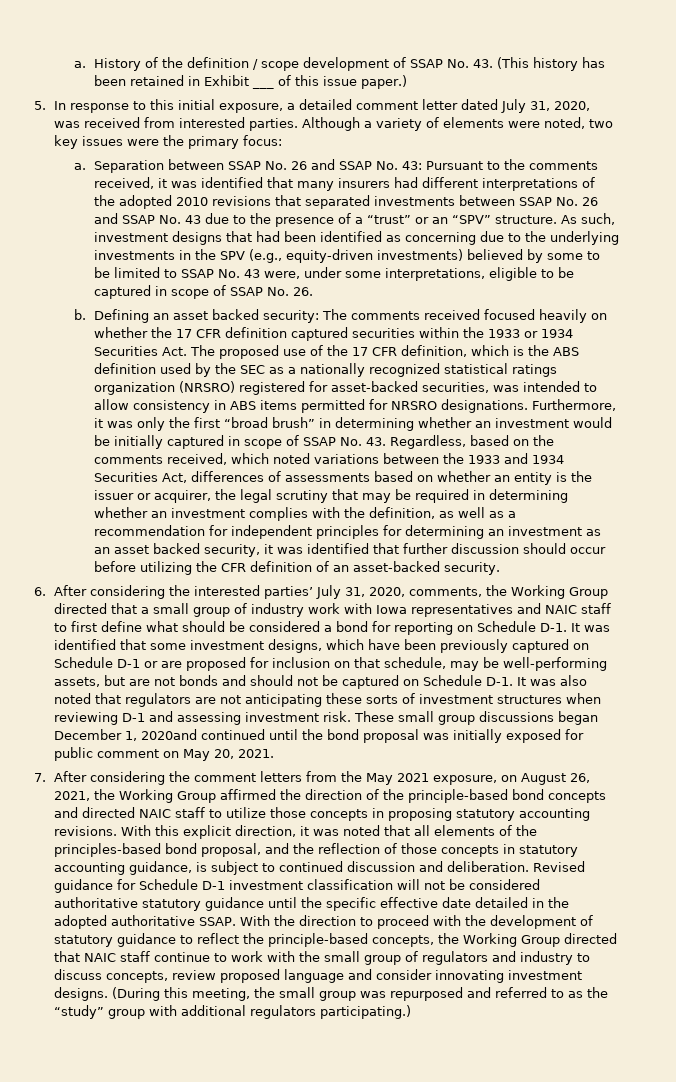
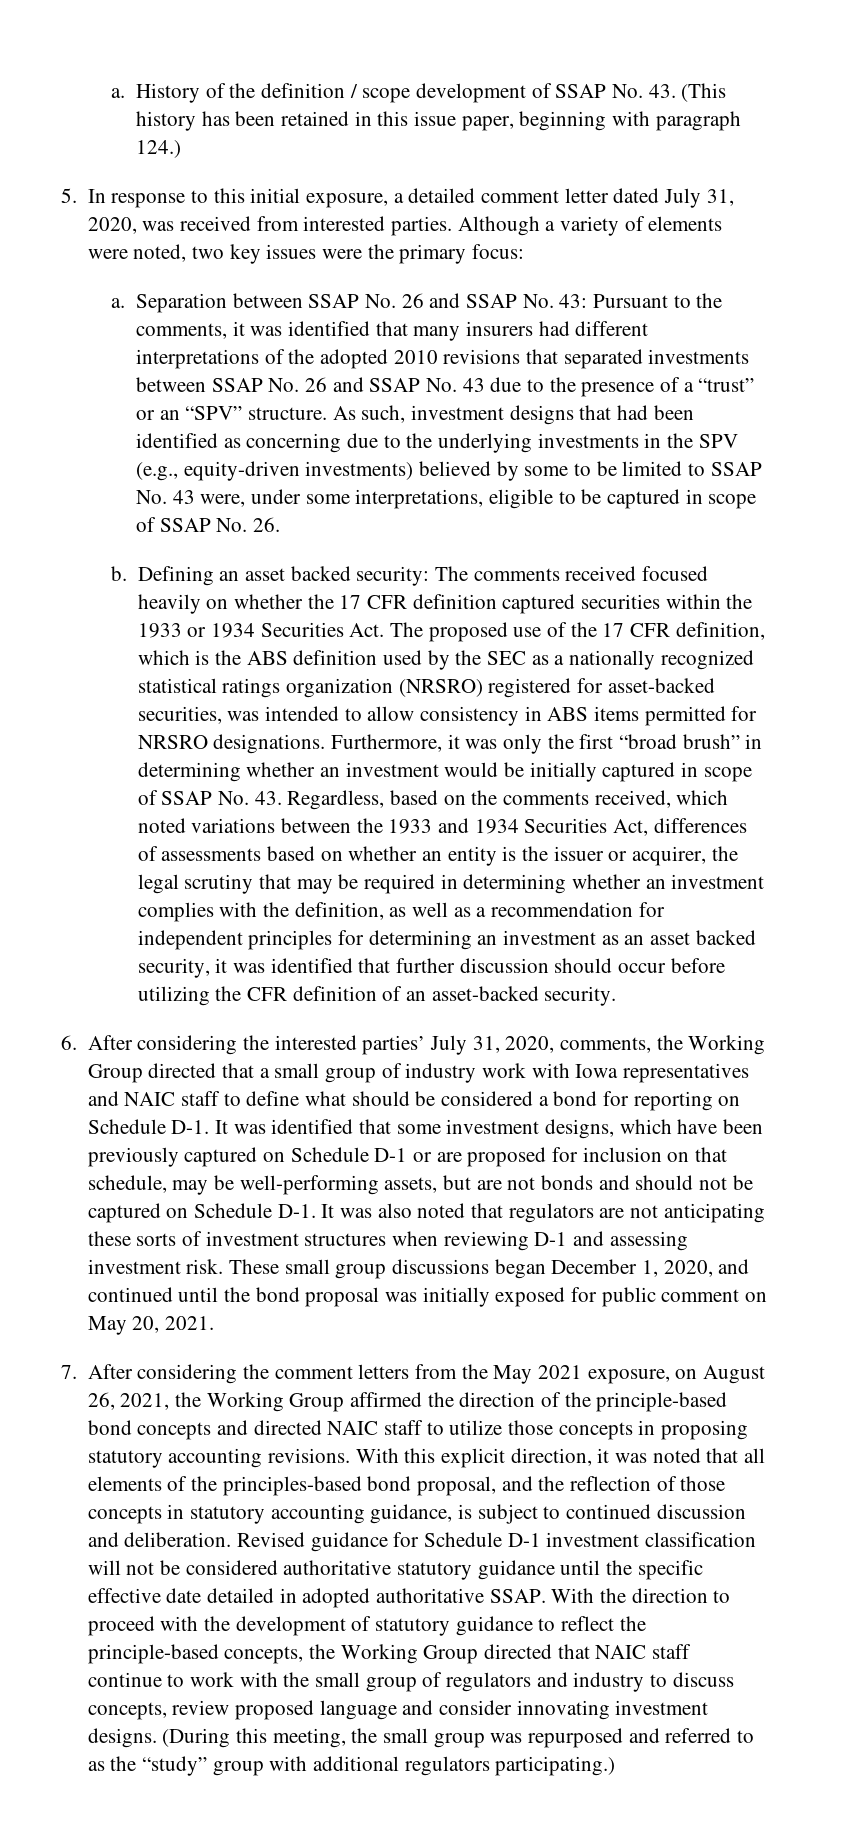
[203,75,249,86] [251,86,274,89] [277,75,407,89] Exhibit ___ of this issue paper.) -> [377,111,741,131] [136,140,182,158] this issue paper, beginning with paragraph 124.)
[528,161,598,170] [93,177,154,189] comments received, -> [136,323,228,339] comments,
[70,621,97,632] first -> (241, 1099) none
[140,729,197,740] 2020and -> [663,1259,750,1277] 2020, and
[547,897,569,908] the -> (297, 1595) none

